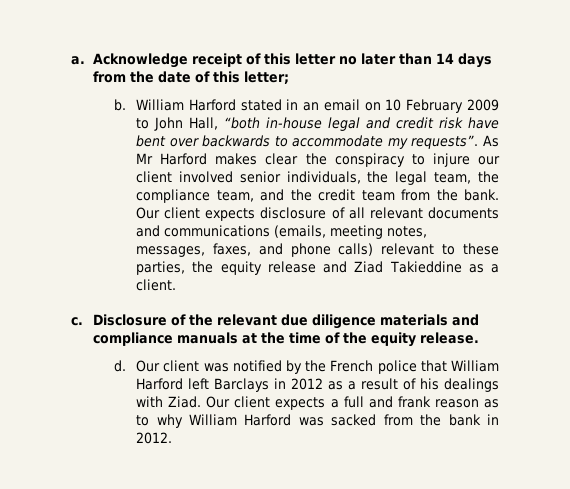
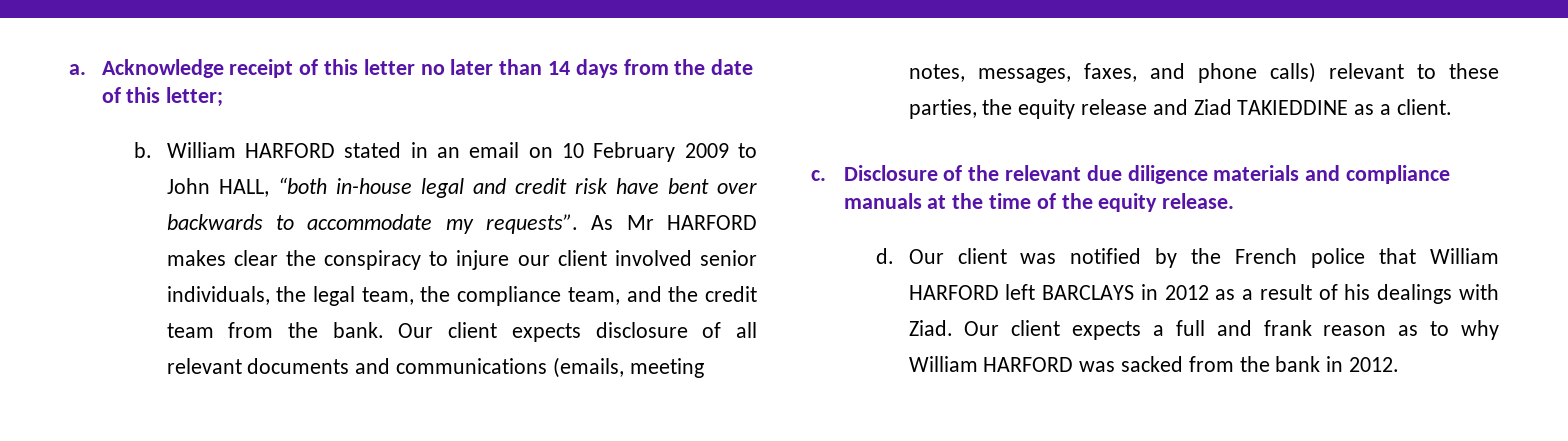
[188,99,236,111] Harford -> [244,143,335,158] HARFORD
[189,117,219,130] Hall, -> [218,179,269,197] HALL,
[160,153,208,165] Harford -> [667,215,757,230] HARFORD
[389,261,462,273] Takieddine -> [1237,100,1349,115] TAKIEDDINE
[136,378,270,392] Harford left Barclays -> [908,284,1135,300] HARFORD left BARCLAYS
[244,414,292,426] Harford -> [983,357,1074,372] HARFORD

